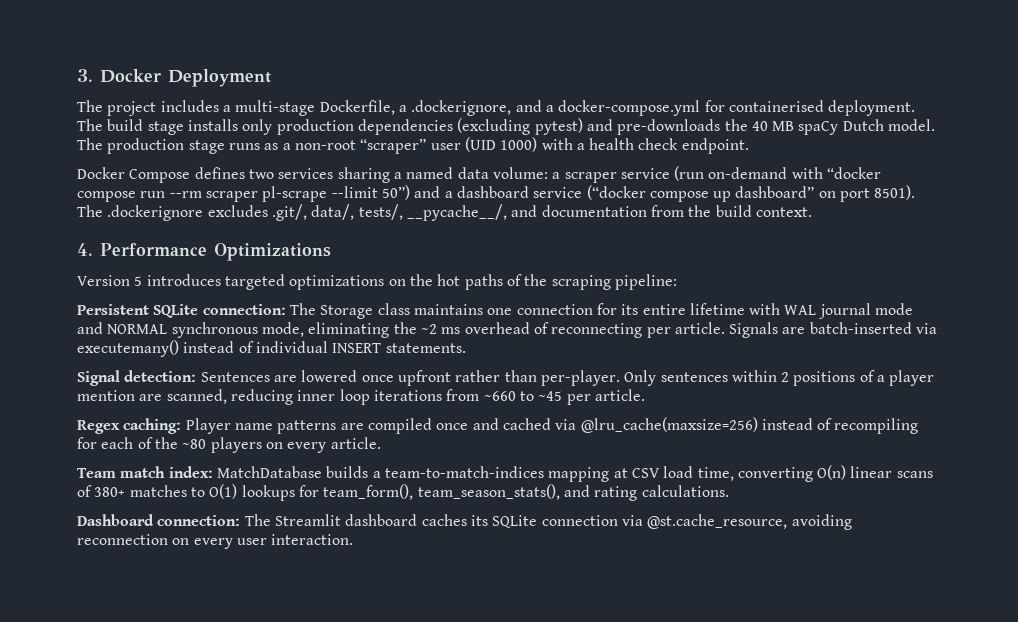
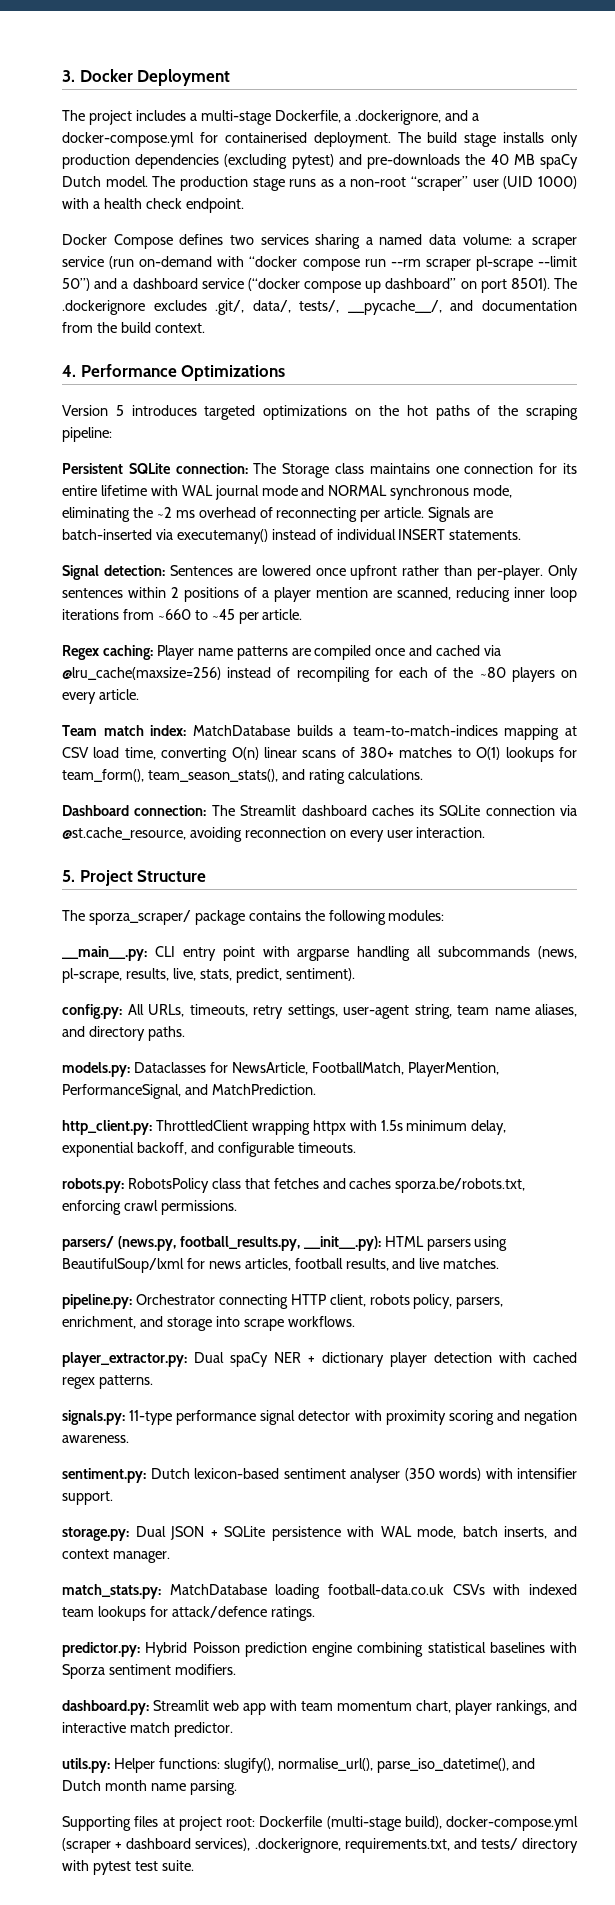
(354, 539) none -> [62,870,207,886] [62,910,445,925] [61,946,578,961] [62,968,355,983] [62,1004,577,1019] [62,1026,185,1041] [62,1062,499,1077] [62,1084,316,1099] [62,1120,507,1135] [62,1142,356,1157] [62,1178,526,1193] [62,1200,237,1215] [62,1236,508,1251] [62,1258,500,1273] [62,1294,504,1309] [62,1316,355,1331] [62,1352,577,1367] [62,1375,153,1389] [62,1410,577,1425] [62,1435,129,1443] [62,1468,577,1483] [62,1491,113,1505] [62,1526,577,1541] [62,1549,170,1563] [62,1584,577,1599] [62,1606,315,1621] [62,1642,577,1657] [62,1664,236,1679] [62,1700,577,1715] [62,1722,233,1737] [62,1758,536,1773] [62,1780,237,1795] [62,1816,578,1831] [62,1838,578,1853] [62,1860,194,1875] // 5. Project Structure // The sporza_scraper/ package contains the following modules: // __main__.py: CLI entry point with argparse handling all subcommands (news, pl-scrape, results, live, stats, predict, sentiment). // config.py: All URLs, timeouts, retry settings, user-agent string, team name aliases, and directory paths. // models.py: Dataclasses for NewsArticle, FootballMatch, PlayerMention, PerformanceSignal, and MatchPrediction. // http_client.py: ThrottledClient wrapping httpx with 1.5s minimum delay, exponential backoff, and configurable timeouts. // robots.py: RobotsPolicy class that fetches and caches sporza.be/robots.txt, enforcing crawl permissions. // parsers/ (news.py, football_results.py, __init__.py): HTML parsers using BeautifulSoup/lxml for news articles, football results, and live matches. // pipeline.py: Orchestrator connecting HTTP client, robots policy, parsers, enrichment, and storage into scrape workflows. // player_extractor.py: Dual spaCy NER + dictionary player detection with cached regex patterns. // signals.py: 11-type performance signal detector with proximity scoring and negation awareness. // sentiment.py: Dutch lexicon-based sentiment analyser (350 words) with intensifier support. // storage.py: Dual JSON + SQLite persistence with WAL mode, batch inserts, and context manager. // match_stats.py: MatchDatabase loading football-data.co.uk CSVs with indexed team lookups for attack/defence ratings. // predictor.py: Hybrid Poisson prediction engine combining statistical baselines with Sporza sentiment modifiers. // dashboard.py: Streamlit web app with team momentum chart, player rankings, and interactive match predictor. // utils.py: Helper functions: slugify(), normalise_url(), parse_iso_datetime(), and Dutch month name parsing. // Supporting files at project root: Dockerfile (multi-stage build), docker-compose.yml (scraper + dashboard services), .dockerignore, requirements.txt, and tests/ directory with pytest test suite.

